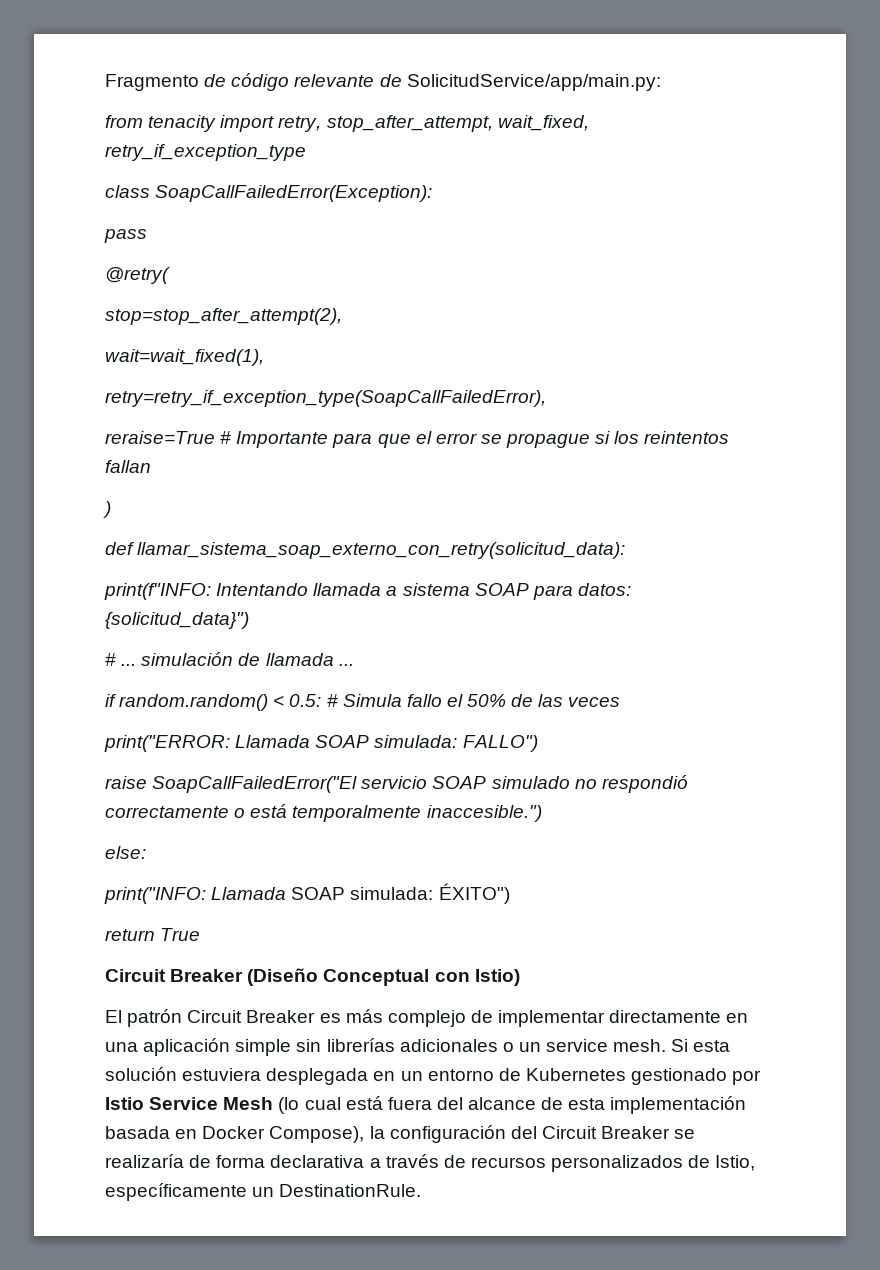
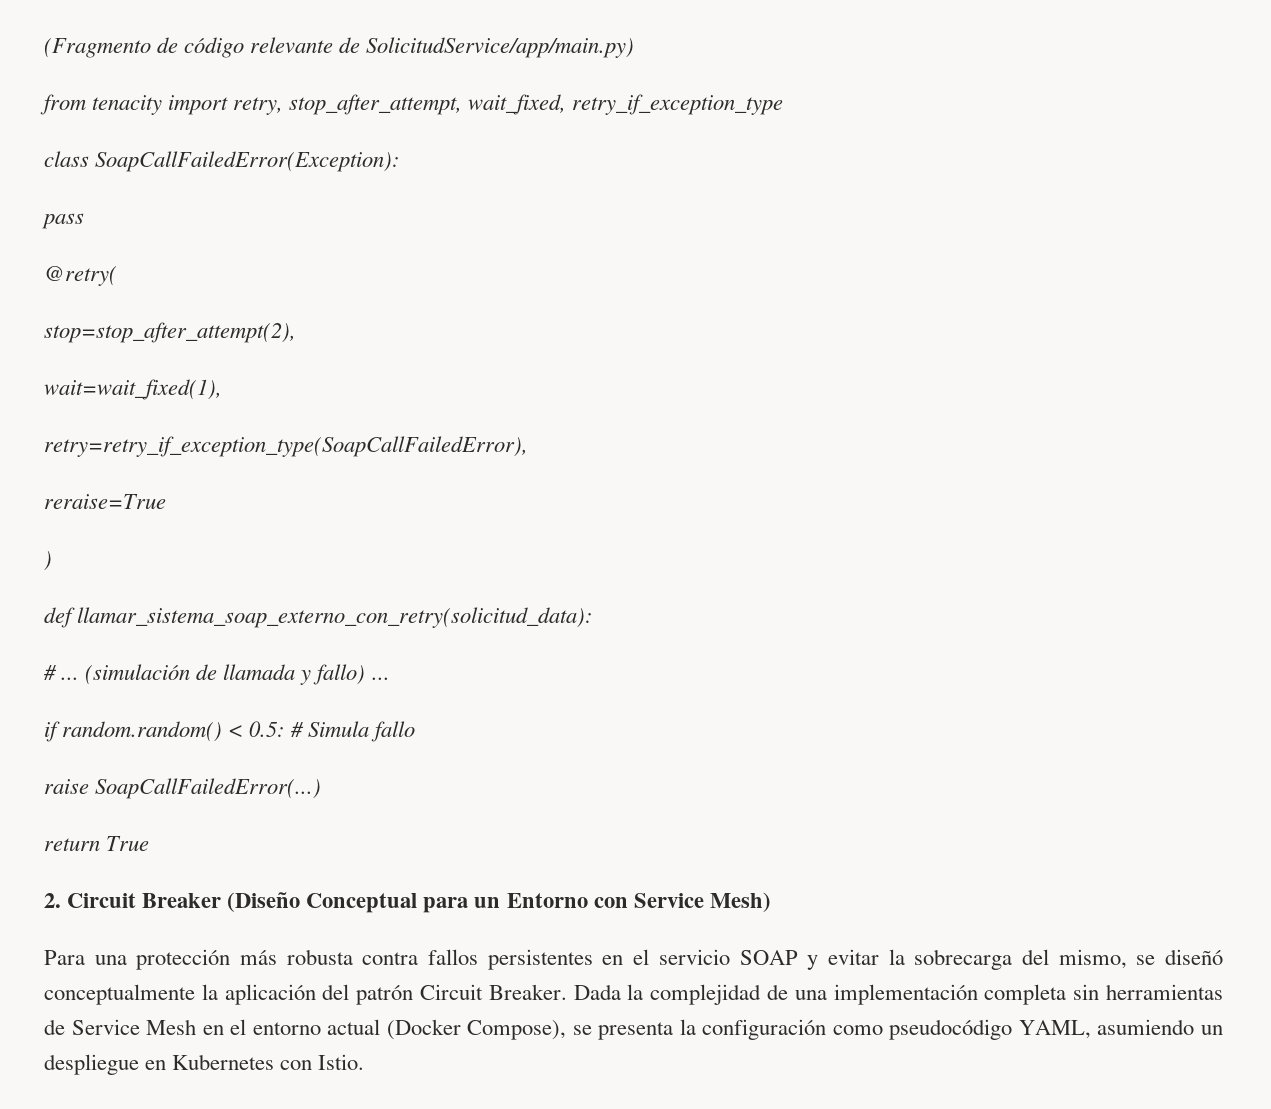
[105,74,199,91] Fragmento -> [44,38,151,58] (Fragmento
[406,74,661,91] SolicitudService/app/main.py: -> [366,37,635,58] SolicitudService/app/main.py)
[220,431,730,448] [105,460,151,473] [103,501,111,518] [105,542,626,559] [104,583,631,600] [105,612,249,629] # Importante para que el error se propague si los reintentos fallan // ) // def llamar_sistema_soap_externo_con_retry(solicitud_data): // print(f"INFO: Intentando llamada a sistema SOAP para datos: {solicitud_data}") -> [44,551,52,571] [44,607,594,628] // ) // def llamar_sistema_soap_externo_con_retry(solicitud_data):
[141,652,234,666] simulación -> [85,664,191,685] (simulación
(334, 659) none -> [300,664,366,685] y fallo)
[446,694,621,707] [104,735,538,752] [105,775,688,793] [105,804,542,822] [105,846,146,859] [104,883,510,904] el 50% de las veces // print("ERROR: Llamada SOAP simulada: FALLO") // raise SoapCallFailedError("El servicio SOAP simulado no respondió correctamente o está temporalmente inaccesible.") // else: // print("INFO: Llamada SOAP simulada: ÉXITO") -> [44,778,322,799] // raise SoapCallFailedError(...)
(201, 934) none -> [44,893,61,908] 2.
[434,969,520,986] [105,1009,749,1027] [105,1038,731,1056] [105,1067,762,1085] [105,1096,747,1114] [105,1125,696,1143] [105,1154,756,1172] [105,1183,422,1201] con Istio) // El patrón Circuit Breaker es más complejo de implementar directamente en una aplicación simple sin librerías adicionales o un service mesh. Si esta solución estuviera desplegada en un entorno de Kubernetes gestionado por Istio Service Mesh (lo cual está fuera del alcance de esta implementación basada en Docker Compose), la configuración del Circuit Breaker se realizaría de forma declarativa a través de recursos personalizados de Istio, específicamente un DestinationRule. -> [423,892,771,913] [44,949,1224,970] [44,984,1223,1005] [44,1019,1223,1040] [44,1054,365,1075] para un Entorno con Service Mesh) // Para una protección más robusta contra fallos persistentes en el servicio SOAP y evitar la sobrecarga del mismo, se diseñó conceptualmente la aplicación del patrón Circuit Breaker. Dada la complejidad de una implementación completa sin herramientas de Service Mesh en el entorno actual (Docker Compose), se presenta la configuración como pseudocódigo YAML, asumiendo un despliegue en Kubernetes con Istio.

